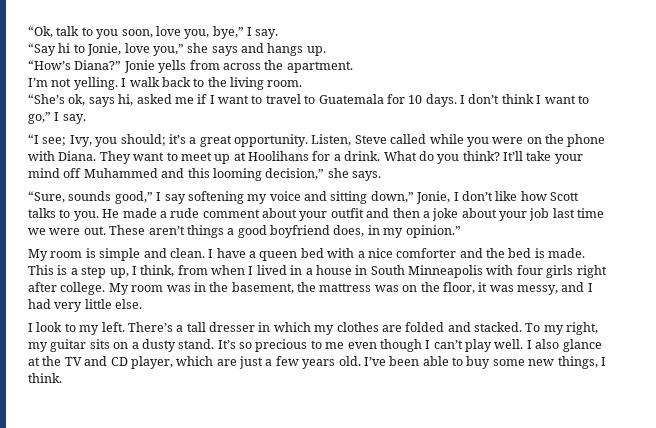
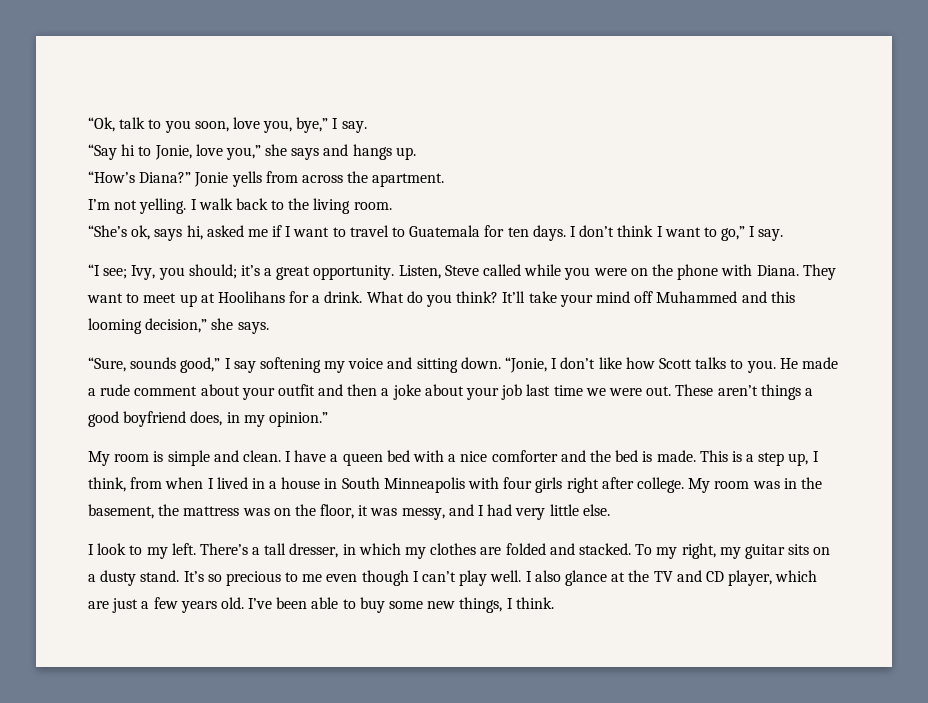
[408,95,423,104] 10 -> [507,227,529,237] ten
[370,191,451,204] down,” Jonie, -> [460,357,548,373] down. “Jonie,
[209,322,255,332] dresser -> [289,543,339,558] dresser,

